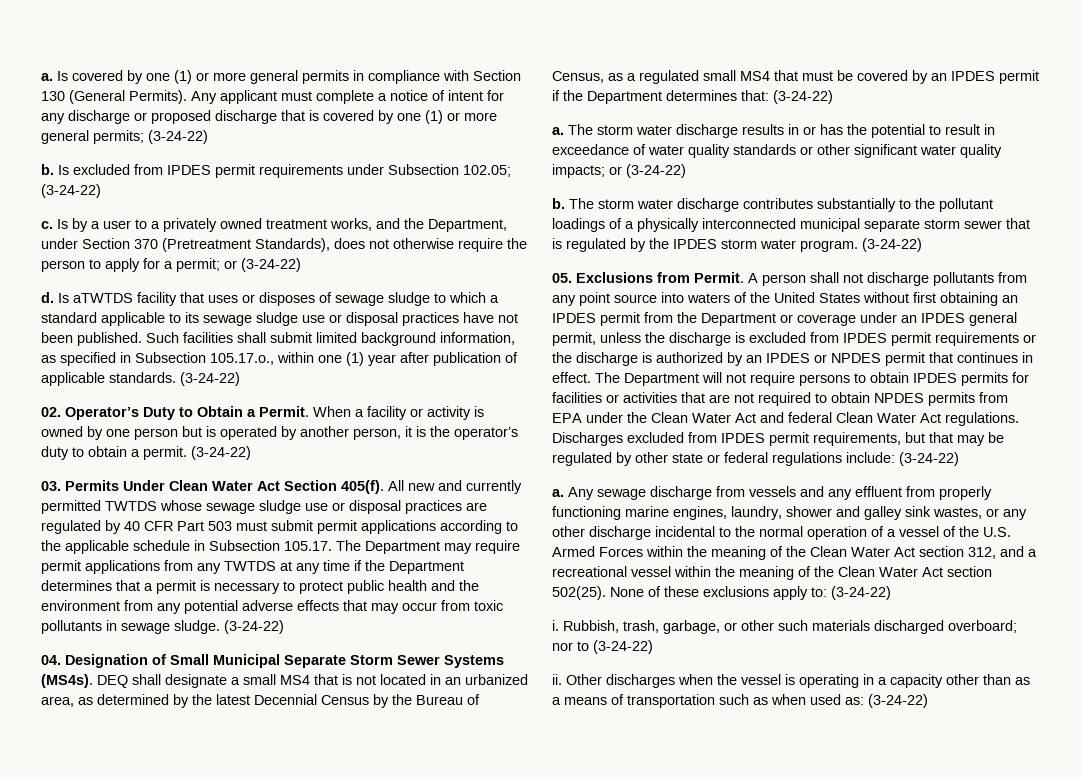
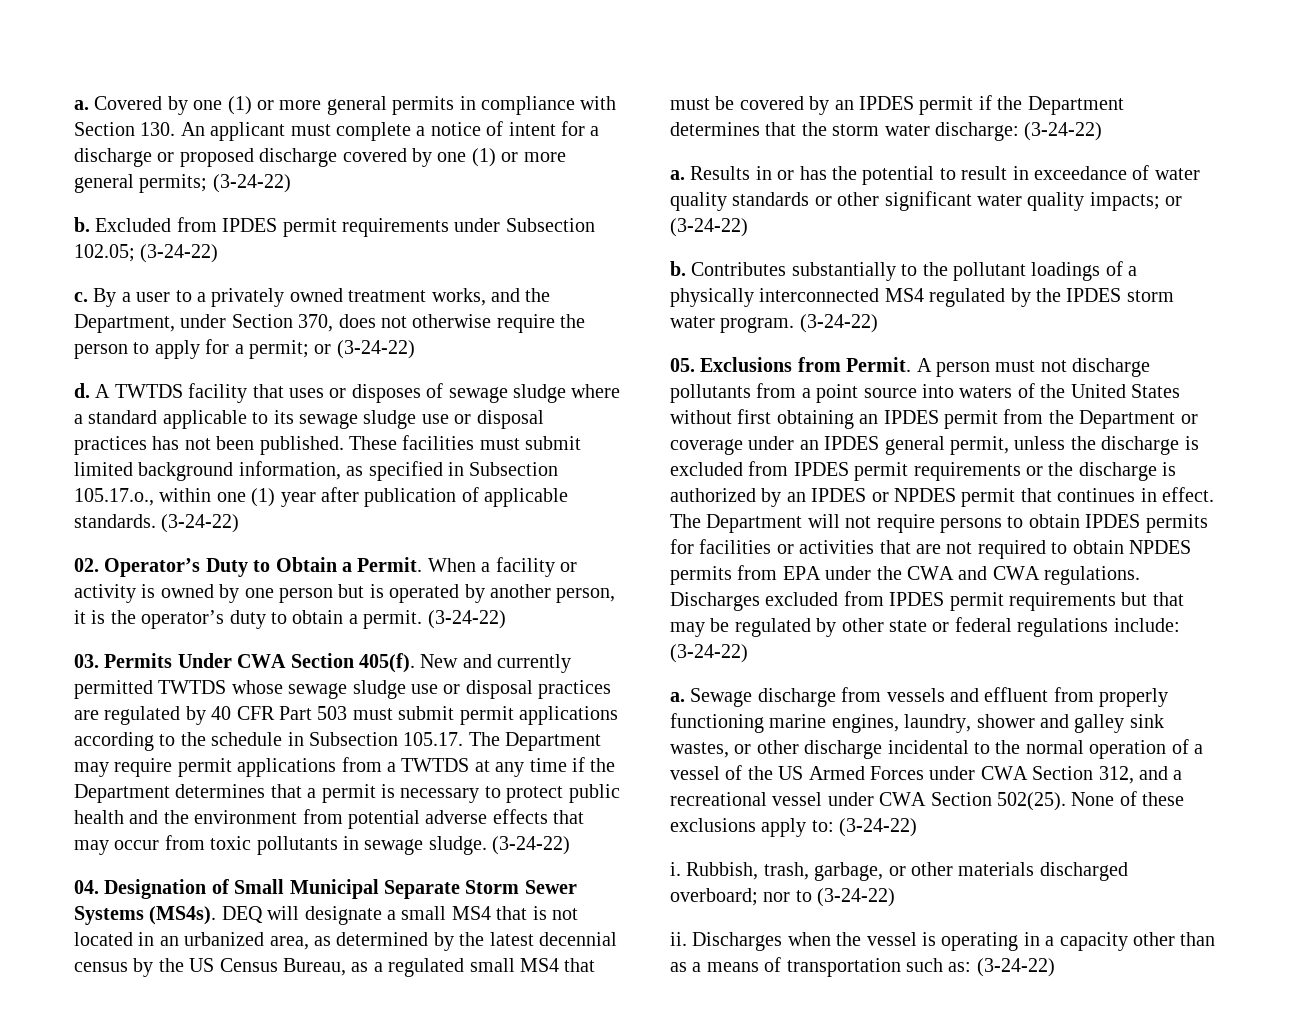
[41,70,123,81] a. Is covered -> [74,96,163,110] a. Covered
[41,90,217,104] 130 (General Permits). Any -> [140,122,205,136] 130. An
[41,113,65,124] any -> [590,126,600,136] a
[281,110,319,121] that is -> (338, 157) none
[58,164,130,175] Is excluded -> [95,218,172,232] Excluded
[57,218,88,232] Is by -> [93,288,117,307] By
[134,238,330,252] 370 (Pretreatment Standards), -> [298,314,334,332] 370,
[58,293,133,303] Is aTWTDS -> [95,384,183,398] A TWTDS
[434,292,486,303] to which -> [571,384,621,398] where
[463,312,494,323] have -> [152,436,180,450] has
[146,332,266,343] Such facilities shall -> [349,435,520,450] These facilities must
[169,480,435,494] Clean Water Act Section 405(f). All new -> [237,653,459,673] CWA Section 405(f). New
[65,540,129,554] applicable -> (206, 739) none
[197,563,221,574] any -> [387,762,396,772] a
[157,603,181,614] any -> (343, 816) none
[132,674,161,685] shall -> [267,906,300,920] will
[254,694,480,708] [552,71,604,83] Decennial Census by the Bureau of Census, -> [538,932,617,946] [74,958,346,977] decennial census by the US Census Bureau,
[741,90,833,104] [552,124,784,138] that: (3-24-22) // a. The storm water discharge results -> [765,122,1103,141] [670,166,751,180] that the storm water discharge: (3-24-22) // a. Results
[569,198,813,212] The storm water discharge contributes -> [691,262,787,276] Contributes
[800,218,1030,232] [552,238,562,249] municipal separate storm sewer that is -> [884,288,924,302] MS4
[810,272,839,283] shall -> [995,360,1036,372] must
[552,295,576,306] any -> [801,388,811,398] a
[651,412,941,423] Clean Water Act and federal Clean Water Act -> [907,566,1040,580] CWA and CWA
[813,432,901,446] requirements, -> [1009,592,1116,611] requirements
[568,487,646,500] Any sewage -> [690,688,753,707] Sewage
[828,489,852,500] any -> (979, 695) none
[1003,509,1027,520] any -> (752, 749) none
[983,527,1011,537] U.S. -> [778,766,804,780] US
[646,546,964,560] within the meaning of the Clean Water Act section -> [929,766,1094,780] under CWA Section
[674,566,992,580] within the meaning of the Clean Water Act section -> [827,792,992,806] under CWA Section
[778,620,808,631] such -> (953, 869) none
[566,674,675,688] Other discharges -> [692,932,783,951] Discharges
[753,694,841,705] as when used -> (943, 965) none

